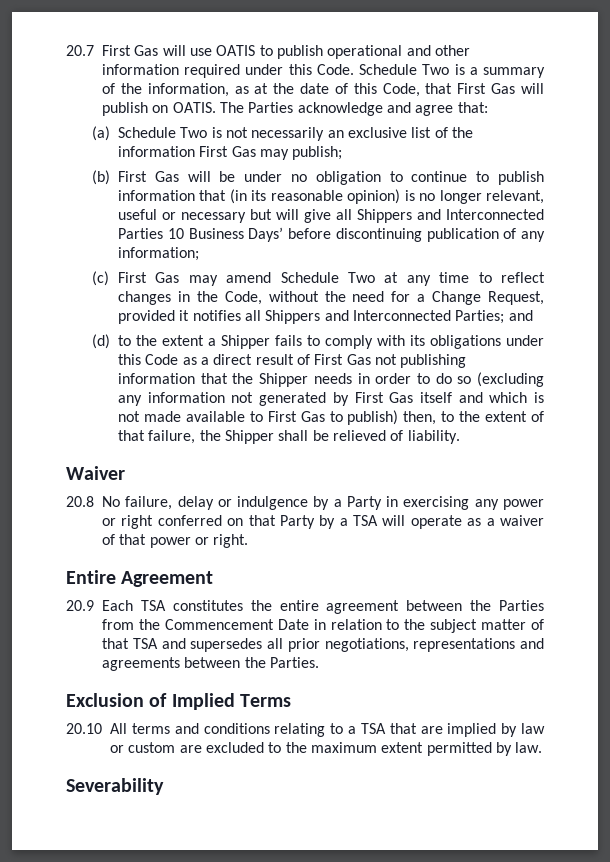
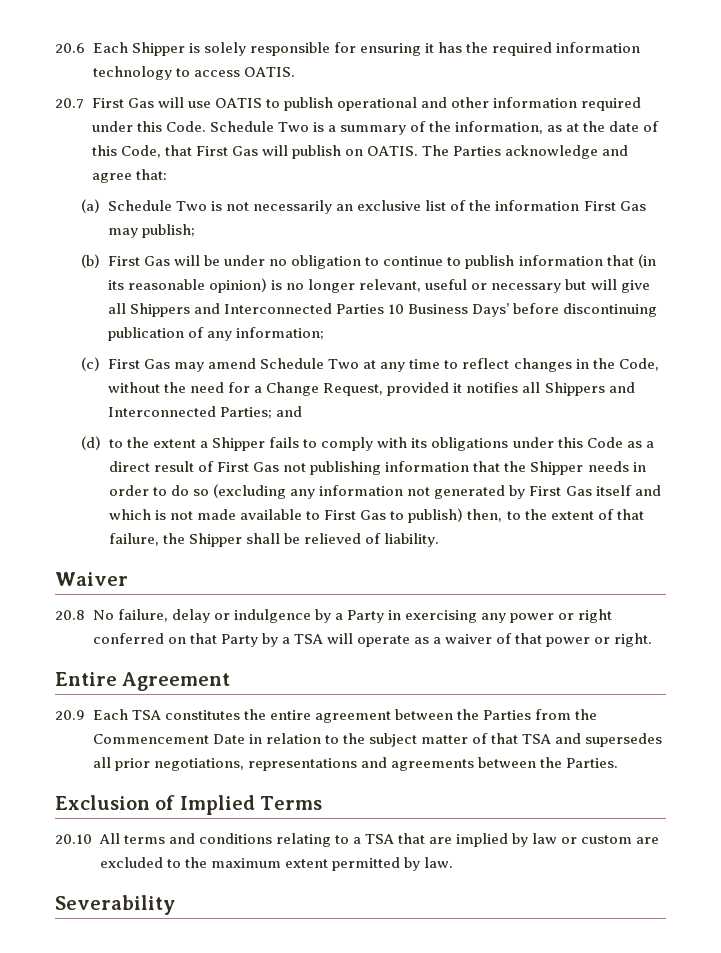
(66, 50) none -> [55,42,641,56] [92,66,295,80] 20.6 Each Shipper is solely responsible for ensuring it has the required information technology to access OATIS. //

